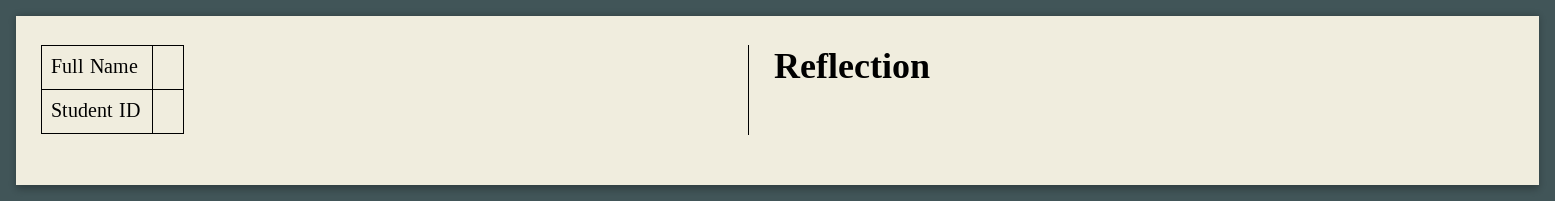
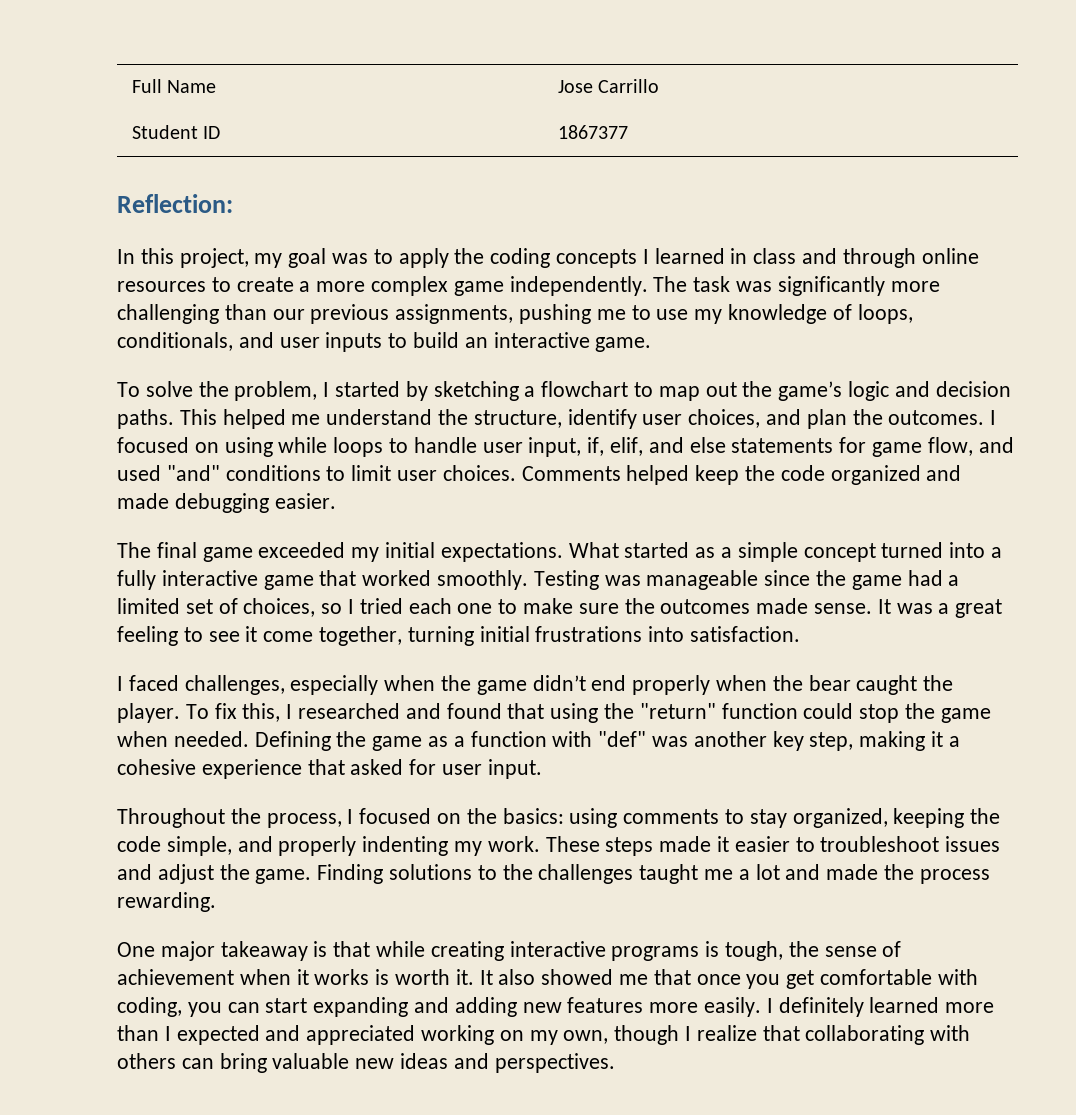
(138, 66) none -> [557,79,659,93] Jose Carrillo
[774,53,930,78] // Reflection -> [557,125,628,139] [117,194,233,213] [117,248,979,268] [117,276,940,296] [117,304,913,324] [117,332,652,352] [117,381,1011,401] [117,409,997,429] [117,437,1014,457] [117,465,962,485] [117,493,336,513] [117,542,1003,562] [117,570,960,590] [117,598,1003,618] [117,626,801,646] [117,675,954,695] [117,703,991,723] [117,731,960,751] [117,759,542,779] [117,808,1001,828] [117,836,1001,856] [117,864,990,884] [117,892,216,912] [117,941,902,961] [117,969,978,989] [117,997,995,1017] [117,1025,971,1045] [117,1053,615,1073] 1867377 // Reflection: // In this project, my goal was to apply the coding concepts I learned in class and through online resources to create a more complex game independently. The task was significantly more challenging than our previous assignments, pushing me to use my knowledge of loops, conditionals, and user inputs to build an interactive game. // To solve the problem, I started by sketching a flowchart to map out the game’s logic and decision paths. This helped me understand the structure, identify user choices, and plan the outcomes. I focused on using while loops to handle user input, if, elif, and else statements for game flow, and used "and" conditions to limit user choices. Comments helped keep the code organized and made debugging easier. // The final game exceeded my initial expectations. What started as a simple concept turned into a fully interactive game that worked smoothly. Testing was manageable since the game had a limited set of choices, so I tried each one to make sure the outcomes made sense. It was a great feeling to see it come together, turning initial frustrations into satisfaction. // I faced challenges, especially when the game didn’t end properly when the bear caught the player. To fix this, I researched and found that using the "return" function could stop the game when needed. Defining the game as a function with "def" was another key step, making it a cohesive experience that asked for user input. // Throughout the process, I focused on the basics: using comments to stay organized, keeping the code simple, and properly indenting my work. These steps made it easier to troubleshoot issues and adjust the game. Finding solutions to the challenges taught me a lot and made the process rewarding. // One major takeaway is that while creating interactive programs is tough, the sense of achievement when it works is worth it. It also showed me that once you get comfortable with coding, you can start expanding and adding new features more easily. I definitely learned more than I expected and appreciated working on my own, though I realize that collaborating with others can bring valuable new ideas and perspectives.

